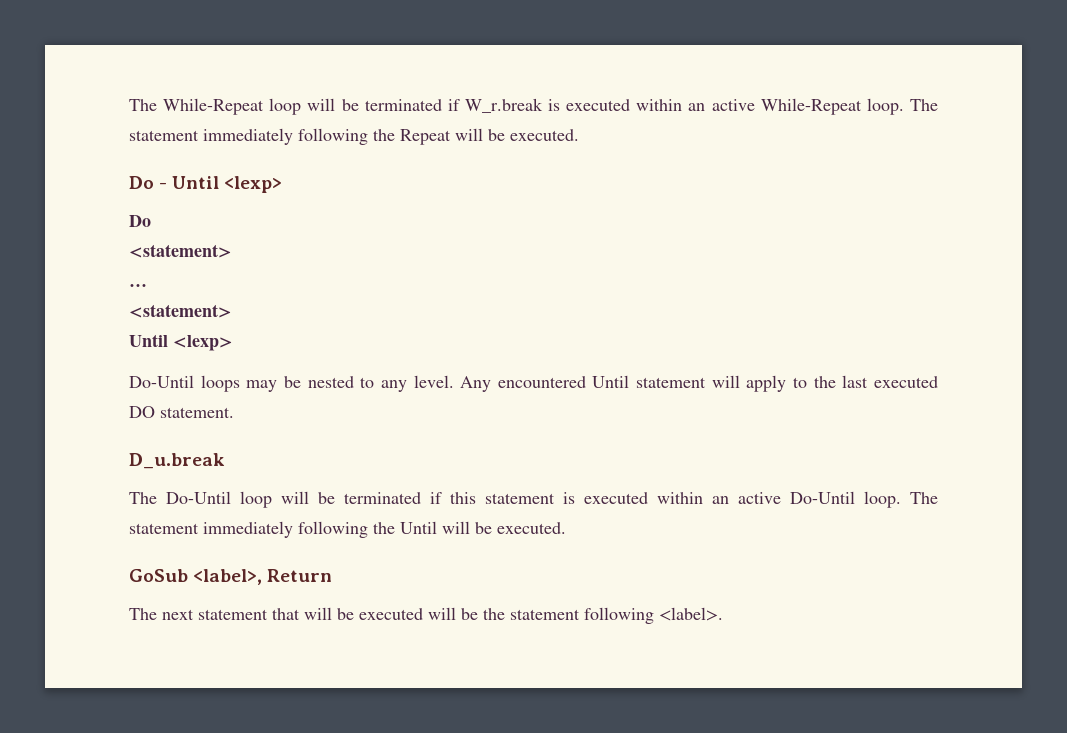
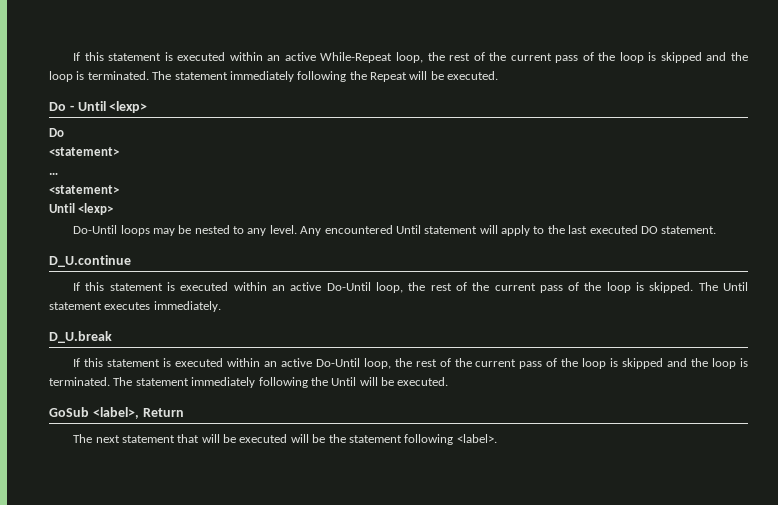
[129,98,543,115] The While-Repeat loop will be terminated if W_r.break -> [73,52,162,61] If this statement
[866,98,904,115] loop. -> [396,52,749,63] [49,71,149,82] loop, the rest of the current pass of the loop is skipped and the loop is terminated.
[129,453,225,469] [129,491,901,508] D_u.break // The Do-Until loop will be terminated if this statement is executed within an active Do-Until loop. -> [49,255,131,267] [73,282,749,293] [49,301,221,312] [49,331,112,343] [73,358,749,369] [49,377,110,386] D_U.continue // If this statement is executed within an active Do-Until loop, the rest of the current pass of the loop is skipped. The Until statement executes immediately. // D_U.break // If this statement is executed within an active Do-Until loop, the rest of the current pass of the loop is skipped and the loop is terminated.

